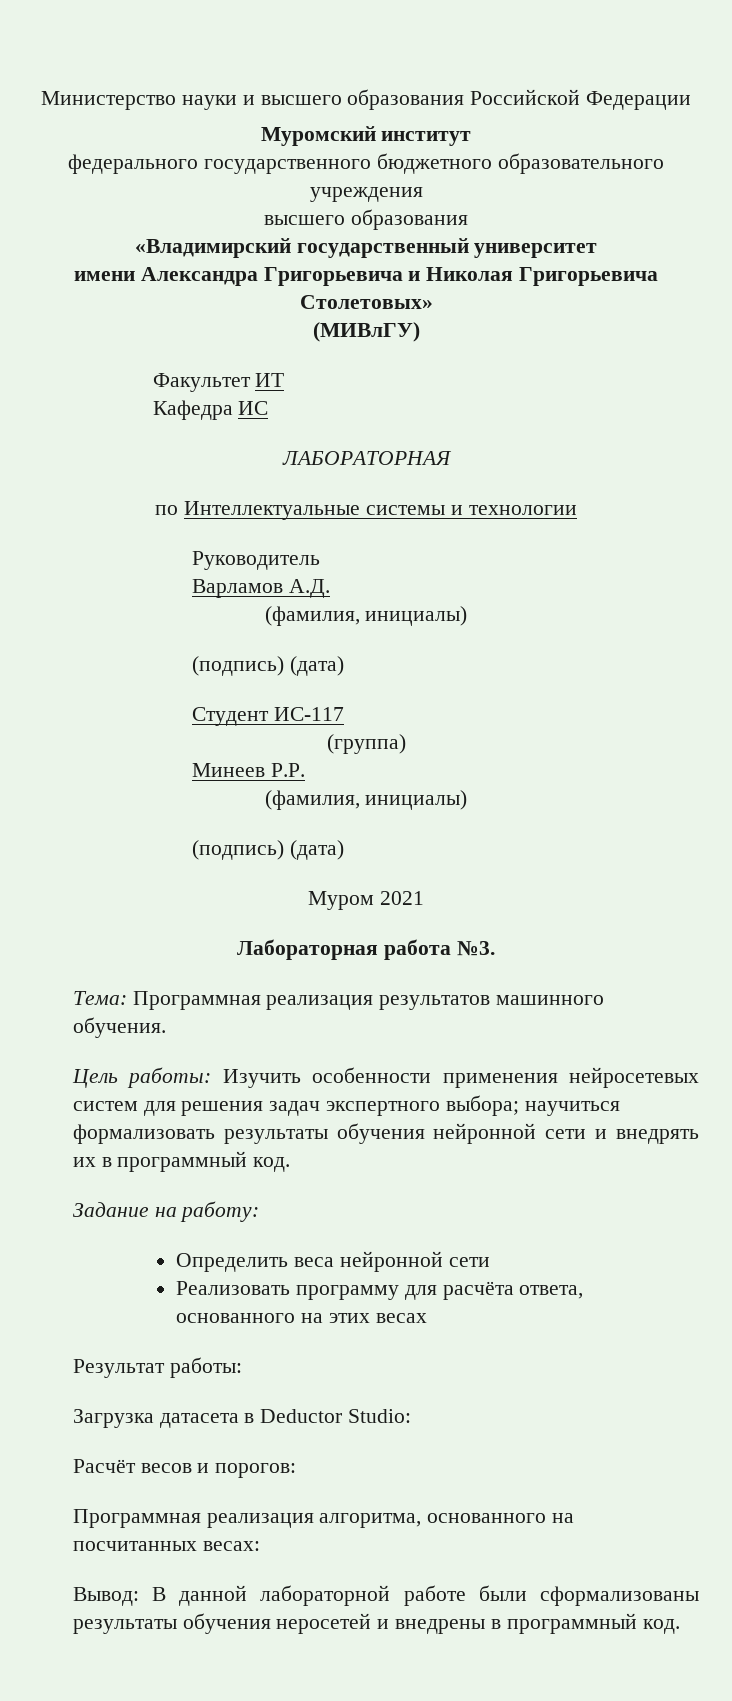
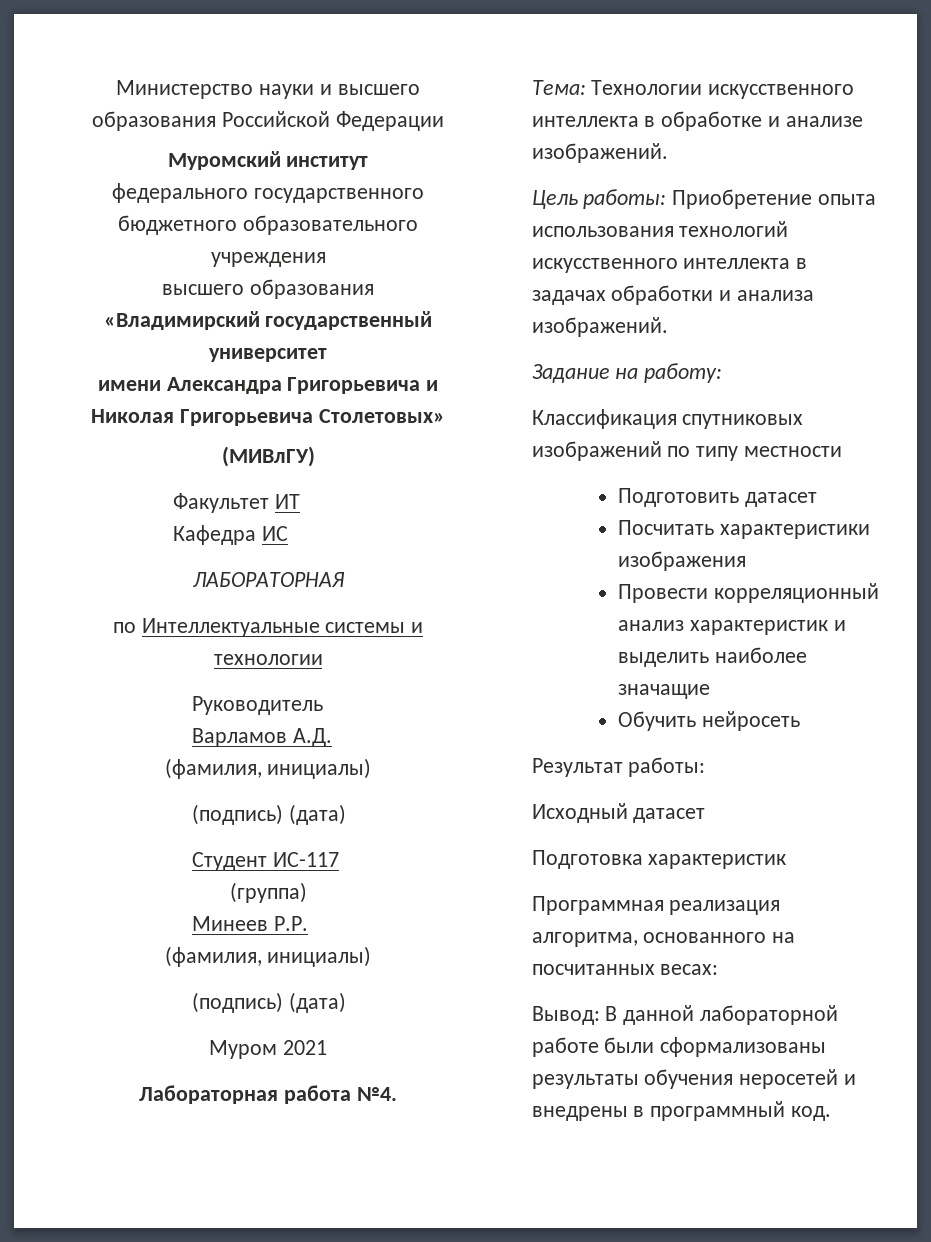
[456,941,495,956] №3. -> [356,1087,397,1101] №4.
[132,991,605,1010] [72,1017,166,1038] [71,1067,699,1088] [72,1095,620,1116] [72,1123,700,1144] [72,1151,291,1172] [72,1201,260,1222] [176,1251,490,1272] [176,1281,584,1300] [176,1313,427,1323] [72,1357,242,1378] [72,1409,412,1428] [72,1459,297,1478] Программная реализация результатов машинного обучения. // Цель работы: Изучить особенности применения нейросетевых систем для решения задач экспертного выбора; научиться формализовать результаты обучения нейронной сети и внедрять их в программный код. // Задание на работу: // Определить веса нейронной сети // Реализовать программу для расчёта ответа, основанного на этих весах // Результат работы: // Загрузка датасета в Deductor Studio: // Расчёт весов и порогов: -> [591,80,855,99] [531,111,863,131] [531,143,668,163] [531,189,877,209] [531,221,789,237] [531,258,808,273] [531,285,815,305] [531,317,668,337] [531,363,723,383] [531,409,804,429] [531,441,843,461] [618,488,818,507] [618,520,871,539] [618,551,747,571] [618,583,880,603] [618,620,847,635] [618,647,808,667] [618,684,711,699] [618,711,801,731] [531,757,706,777] [531,803,706,823] [531,850,787,869] Технологии искусственного интеллекта в обработке и анализе изображений. // Цель работы: Приобретение опыта использования технологий искусственного интеллекта в задачах обработки и анализа изображений. // Задание на работу: // Классификация спутниковых изображений по типу местности // Подготовить датасет // Посчитать характеристики изображения // Провести корреляционный анализ характеристик и выделить наиболее значащие // Обучить нейросеть // Результат работы: // Исходный датасет // Подготовка характеристик

